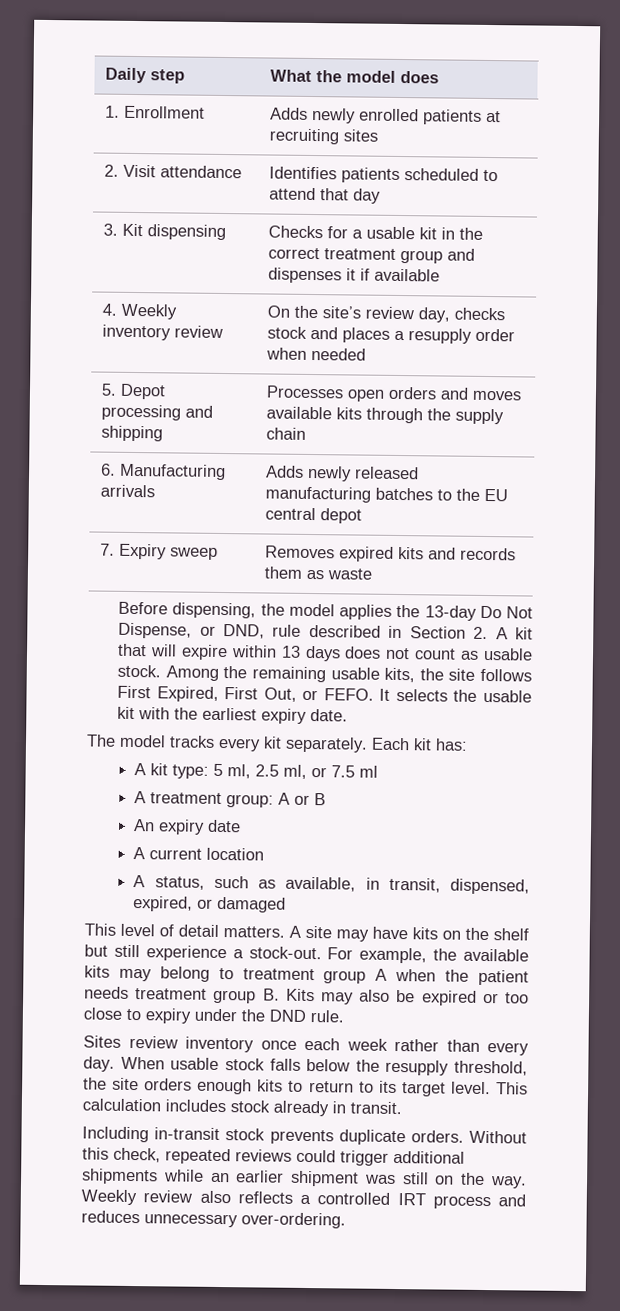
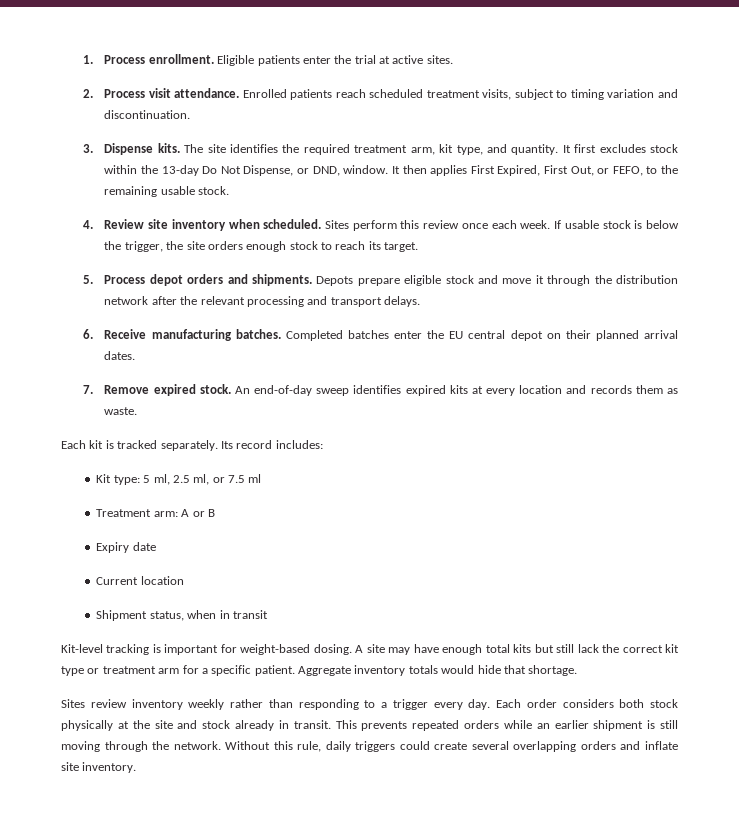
[104,67,185,84] [269,69,439,84] [104,105,205,119] [269,107,501,125] [268,128,378,145] [103,164,242,179] [268,166,498,183] [268,187,381,204] [102,223,226,241] [267,225,483,240] [267,247,475,264] [267,267,440,284] [101,303,177,320] [101,324,223,341] [266,305,505,323] [266,326,515,344] [265,347,366,361] [100,383,166,400] [100,404,213,421] [100,425,163,442] [265,385,522,402] [265,406,504,425] [265,427,306,440] [100,463,226,481] [99,484,155,498] [265,465,419,482] [264,486,508,503] [264,507,362,524] [99,543,218,560] [264,545,516,562] [263,566,372,580] [118,601,393,620] Daily step | What the model does // 1. Enrollment | Adds newly enrolled patients at recruiting sites // 2. Visit attendance | Identifies patients scheduled to attend that day // 3. Kit dispensing | Checks for a usable kit in the correct treatment group and dispenses it if available // 4. Weekly inventory review | On the site’s review day, checks stock and places a resupply order when needed // 5. Depot processing and shipping | Processes open orders and moves available kits through the supply chain // 6. Manufacturing arrivals | Adds newly released manufacturing batches to the EU central depot // 7. Expiry sweep | Removes expired kits and records them as waste // Before dispensing, the model applies -> [82,54,453,66] [82,88,678,100] [104,110,191,119] [82,143,678,155] [104,165,138,174] 1. Process enrollment. Eligible patients enter the trial at active sites. // 2. Process visit attendance. Enrolled patients reach scheduled treatment visits, subject to timing variation and discontinuation. // 3. Dispense kits. The site identifies the required treatment arm, kit type, and quantity. It first excludes stock within
[272,624,533,640] [117,643,533,662] [117,664,532,683] rule described in Section 2. A kit that will expire within 13 days does not count as usable stock. Among the remaining usable kits, the site follows -> [343,165,468,176] window. It then applies
[323,688,532,703] [117,706,349,724] [86,734,468,753] [134,763,169,776] FEFO. It selects the usable kit with the earliest expiry date. // The model tracks every kit separately. Each kit has: // A kit -> [612,165,678,176] [104,186,230,197] [82,219,679,231] [104,241,419,252] [82,274,679,286] [104,296,421,307] [82,329,678,341] [104,351,136,360] [82,384,678,396] [104,407,138,415] [61,440,323,451] [96,474,112,483] FEFO, to the remaining usable stock. // 4. Review site inventory when scheduled. Sites perform this review once each week. If usable stock is below the trigger, the site orders enough stock to reach its target. // 5. Process depot orders and shipments. Depots prepare eligible stock and move it through the distribution network after the relevant processing and transport delays. // 6. Receive manufacturing batches. Completed batches enter the EU central depot on their planned arrival dates. // 7. Remove expired stock. An end-of-day sweep identifies expired kits at every location and records them as waste. // Each kit is tracked separately. Its record includes: // Kit
[134,791,275,808] A treatment group: -> [96,509,178,517] Treatment arm:
[133,819,206,835] An expiry -> [96,542,130,553] Expiry
[133,847,203,860] A current -> [96,577,139,585] Current
[133,875,530,895] [133,896,287,913] [84,923,529,942] [84,944,529,964] [84,965,530,986] [84,986,529,1006] [83,1007,344,1024] [83,1035,529,1056] [83,1056,528,1076] [83,1077,528,1097] [82,1098,402,1117] [82,1126,527,1146] [82,1147,465,1166] [81,1168,527,1189] [81,1189,526,1210] [81,1210,346,1229] A status, such as available, in transit, dispensed, expired, or damaged // This level of detail matters. A site may have kits on the shelf but still experience a stock-out. For example, the available kits may belong to treatment group A when the patient needs treatment group B. Kits may also be expired or too close to expiry under the DND rule. // Sites review inventory once each week rather than every day. When usable stock falls below the resupply threshold, the site orders enough kits to return to its target level. This calculation includes stock already in transit. // Including in-transit stock prevents duplicate orders. Without this check, repeated reviews could trigger additional shipments while an earlier shipment was still on the way. Weekly review also reflects a controlled IRT process and reduces unnecessary over-ordering. -> [96,610,268,621] [61,644,679,655] [61,665,578,676] [61,699,678,710] [61,720,678,731] [61,741,678,752] [61,762,137,773] Shipment status, when in transit // Kit-level tracking is important for weight-based dosing. A site may have enough total kits but still lack the correct kit type or treatment arm for a specific patient. Aggregate inventory totals would hide that shortage. // Sites review inventory weekly rather than responding to a trigger every day. Each order considers both stock physically at the site and stock already in transit. This prevents repeated orders while an earlier shipment is still moving through the network. Without this rule, daily triggers could create several overlapping orders and inflate site inventory.

